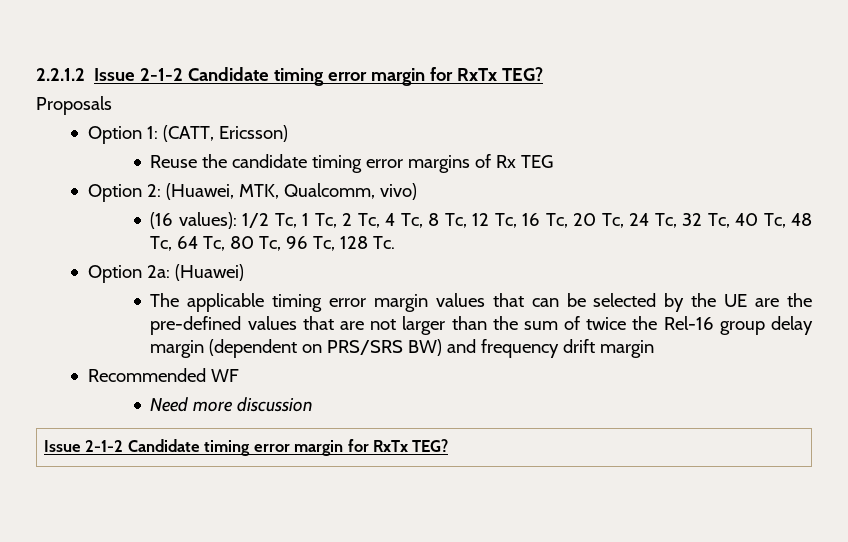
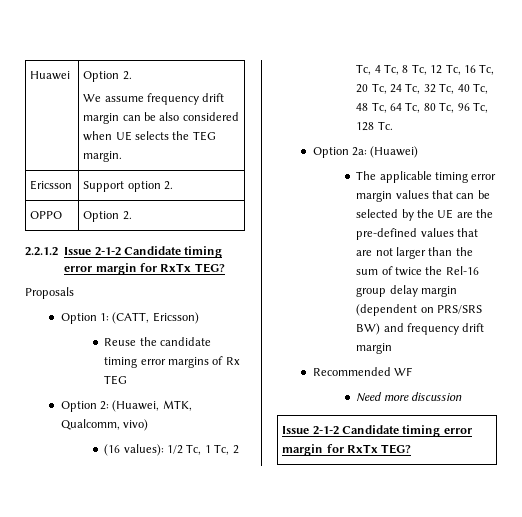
(36, 74) none -> [30,71,71,80] [83,71,132,82] [83,93,225,105] [83,112,239,124] [83,131,216,141] [83,151,123,162] [30,180,73,190] [83,181,174,192] [30,211,63,219] [83,211,132,222] Huawei | Option 2. // We assume frequency drift margin can be also considered when UE selects the TEG margin. // Ericsson | Support option 2. // OPPO | Option 2. //

